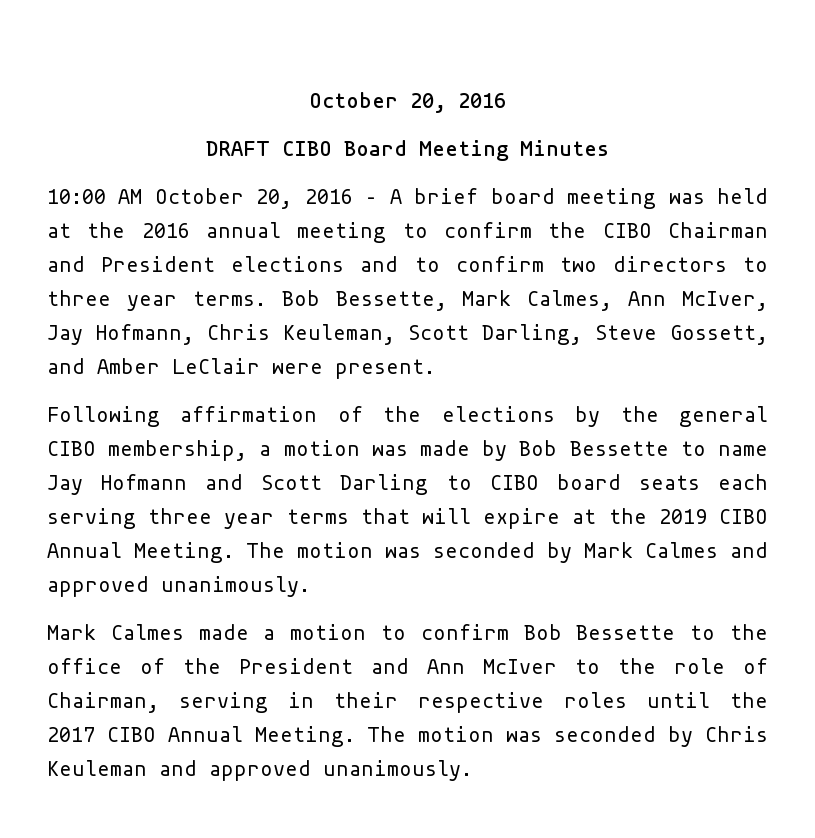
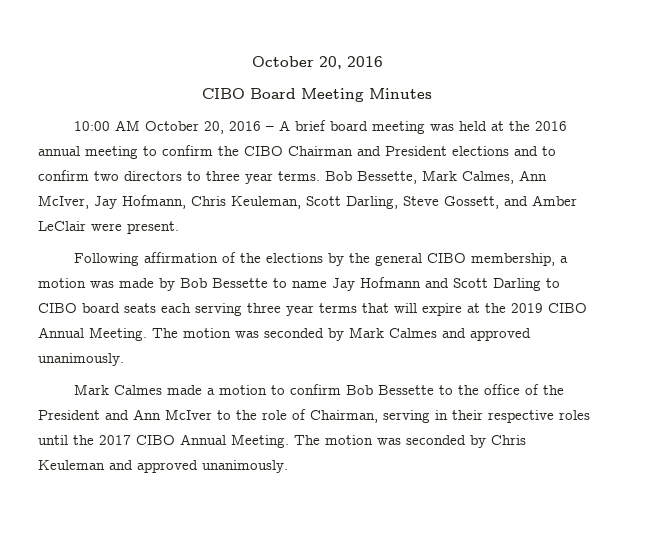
[206,141,270,156] DRAFT -> (383, 61) none

